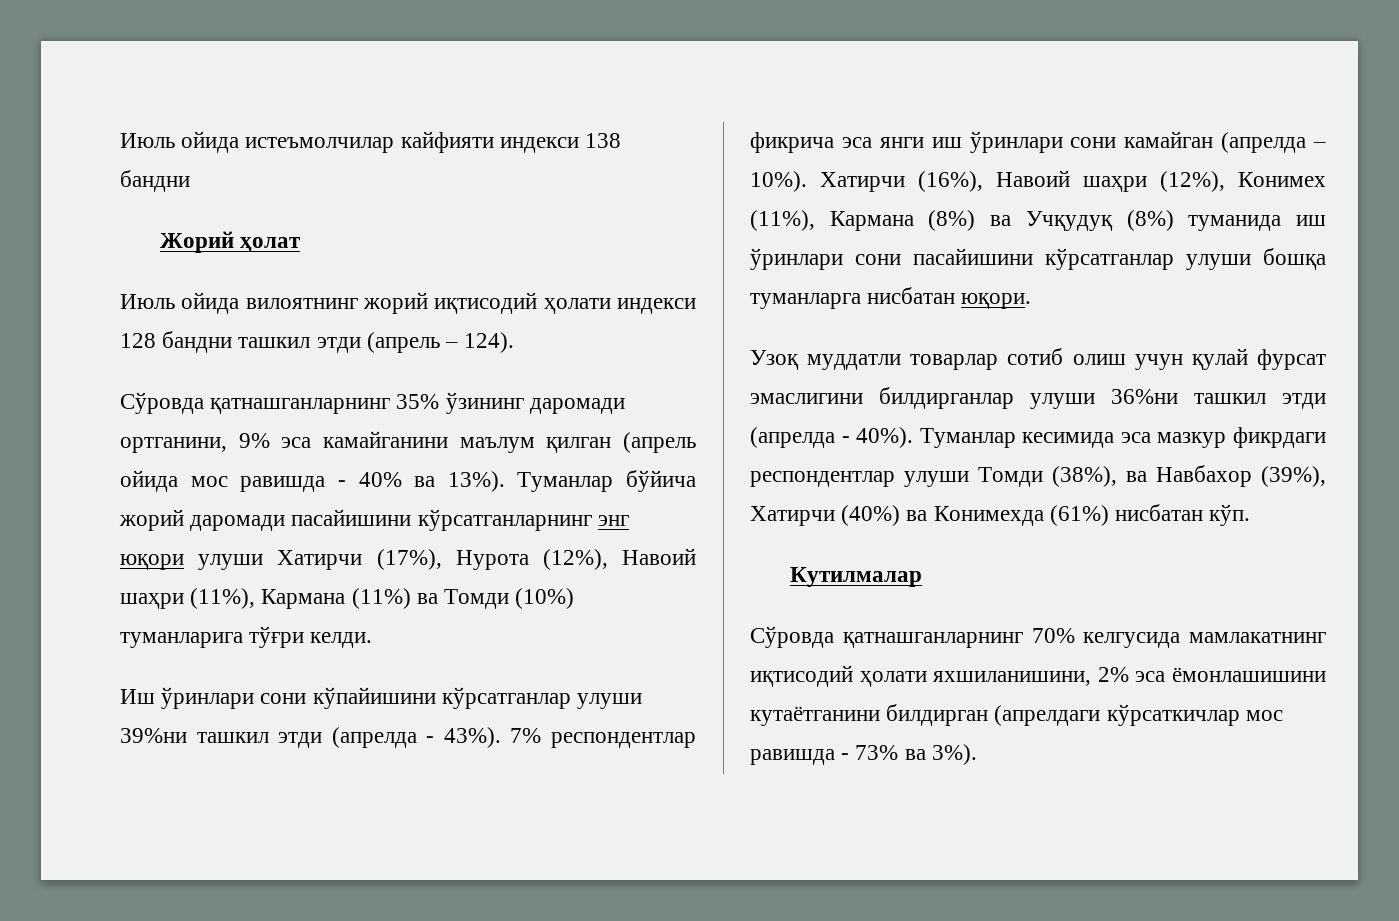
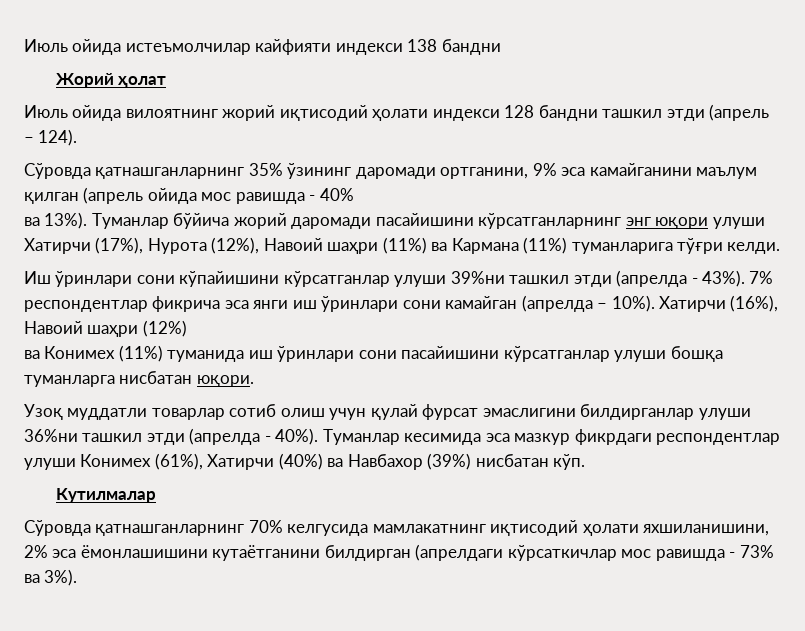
(402, 479) none -> (354, 194) //
[190,588,575,609] (11%), Кармана (11%) ва Томди (10%) -> [382,237,568,254] (11%) ва Кармана (11%)
[1160,171,1326,192] [750,210,1174,231] (12%), Конимех (11%), Кармана (8%) ва Учқудуқ (8%) -> [142,320,187,337] [24,345,163,362] (12%) // ва Конимех (11%)
[978,465,1326,487] Томди (38%), ва Навбахор (39%), -> [80,453,203,470] Конимех (61%),
[933,505,1109,526] Конимехда (61%) -> [347,453,472,470] Навбахор (39%)

